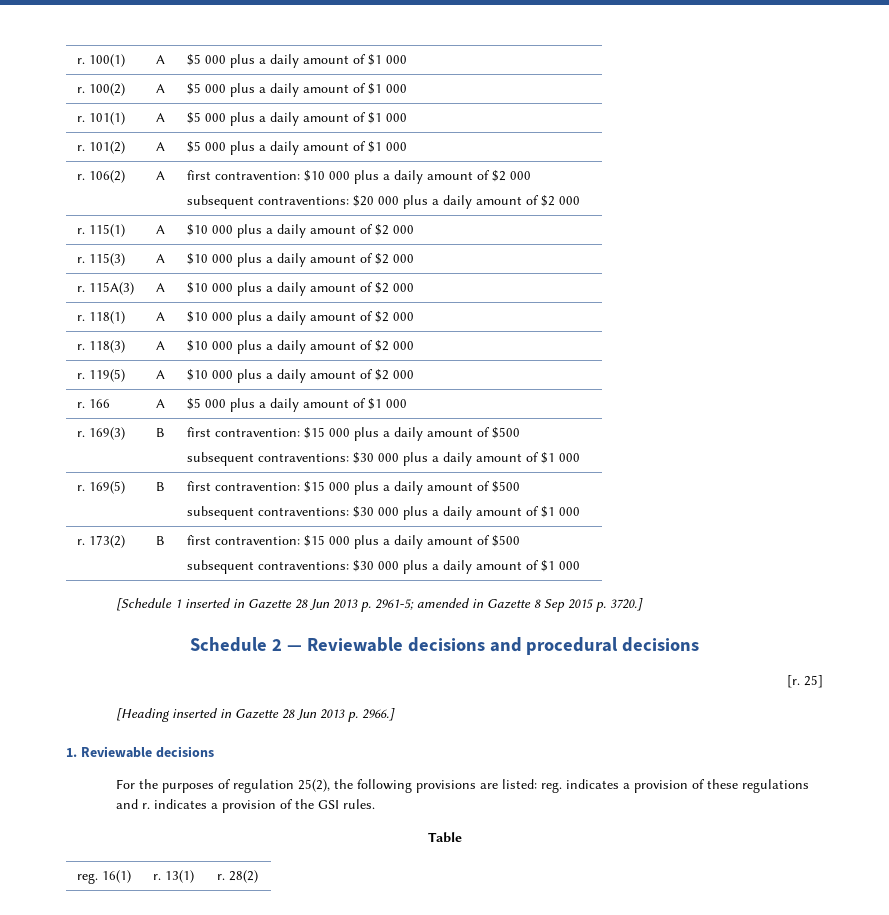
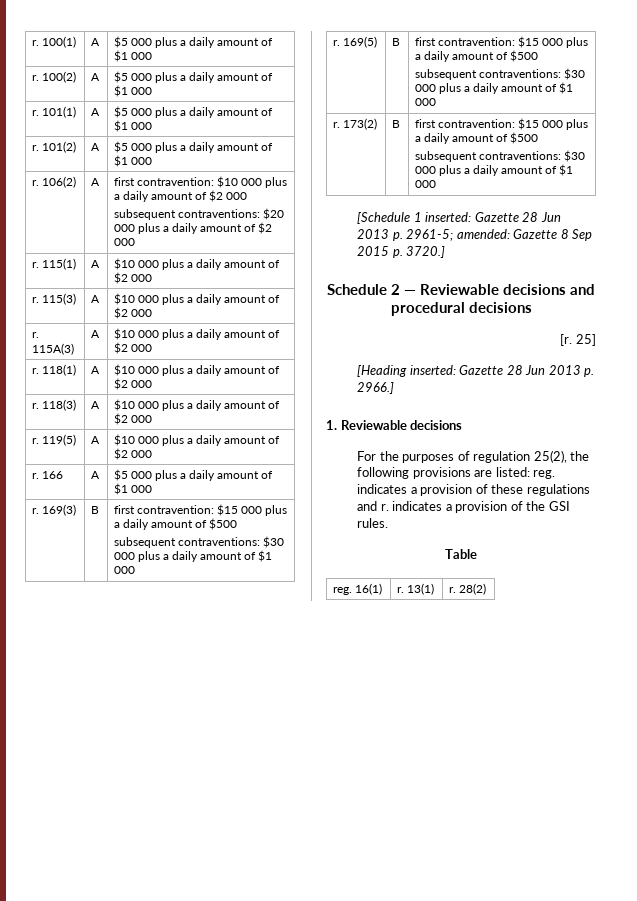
[184,598,245,608] inserted in -> [425,212,472,222] inserted:
[416,598,484,608] amended in -> [456,229,510,239] amended:
[171,708,232,718] inserted in -> [409,365,456,375] inserted:

